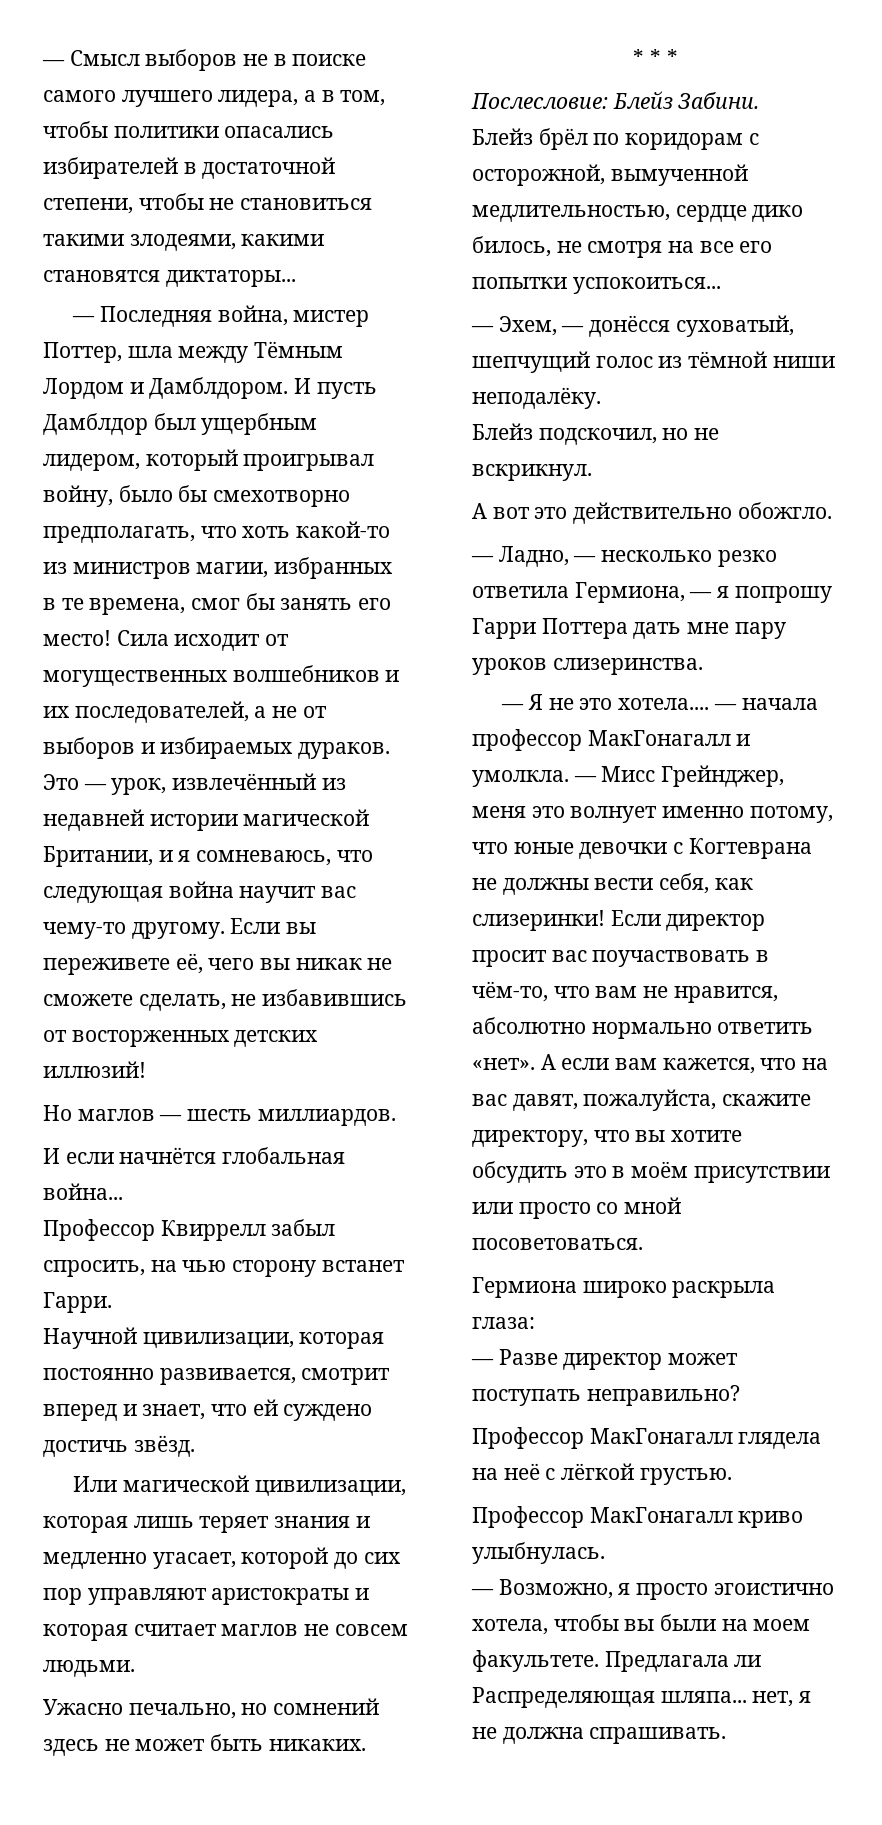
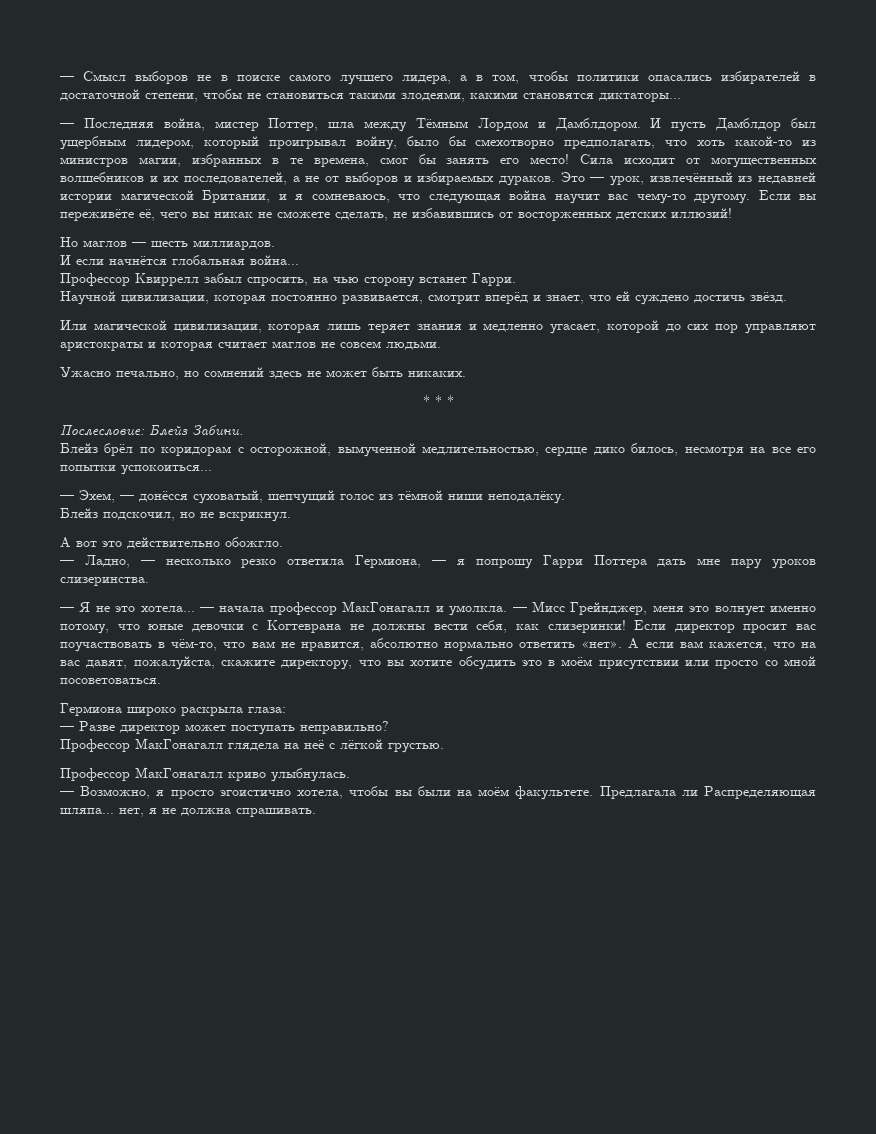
[43,958,170,975] переживете -> [60,209,134,221] переживёте
[43,1404,117,1421] вперед -> [485,292,528,304] вперёд
[556,241,663,258] не смотря -> [684,446,744,456] несмотря
[618,698,710,710] хотела.... -> [140,606,195,612] хотела...
[753,1619,811,1631] моем -> [478,787,510,796] моём

